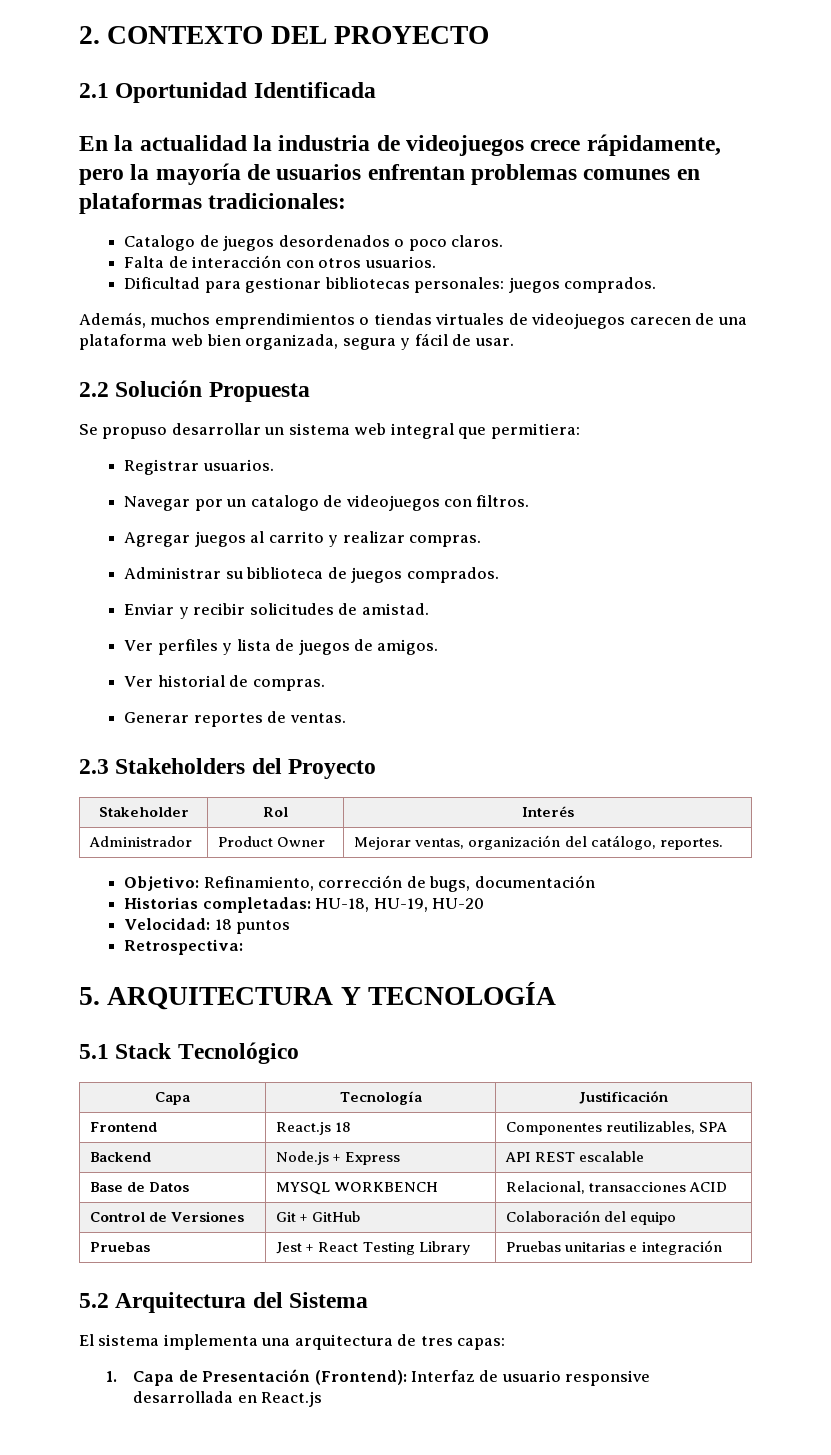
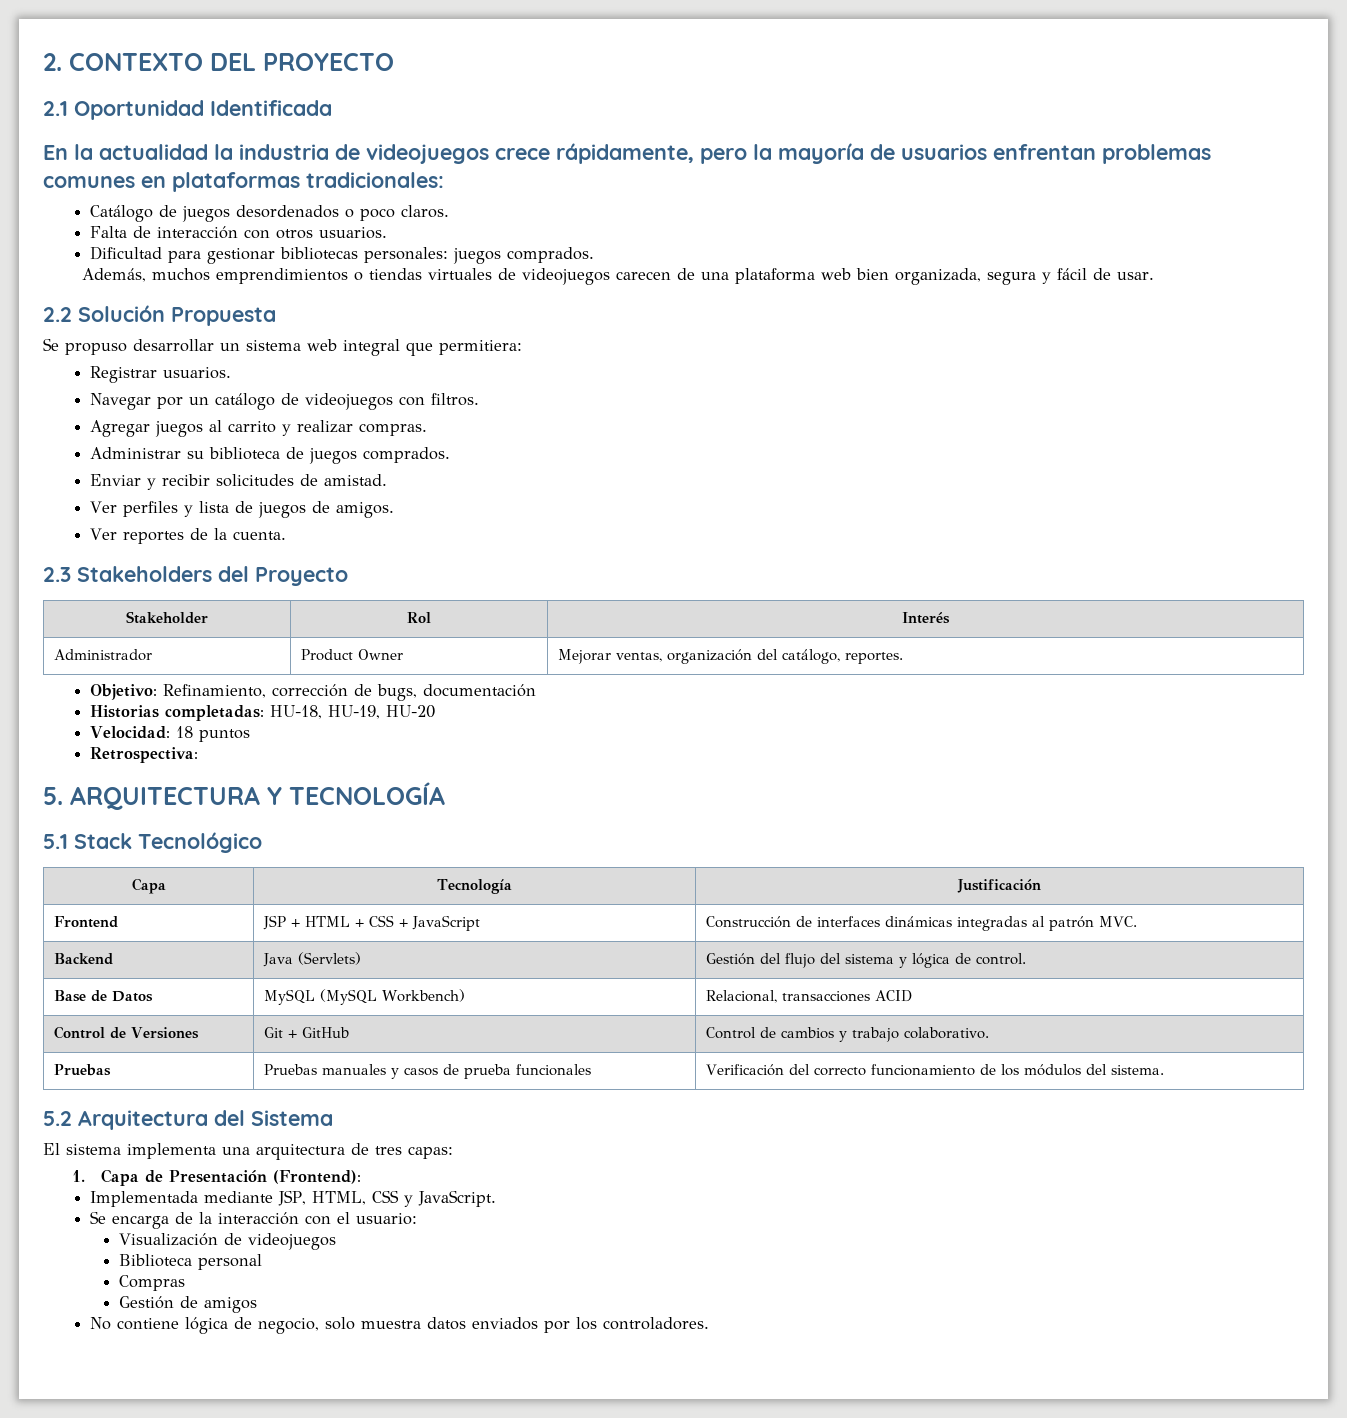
[124,235,196,251] Catalogo -> [89,205,153,222] Catálogo
[250,495,319,511] catalogo -> [214,393,275,410] catálogo
[157,675,325,691] [124,711,346,727] historial de compras. // Generar reportes de ventas. -> [122,528,286,544] reportes de la cuenta.
[276,1122,352,1135] [506,1121,728,1135] [90,1152,152,1162] [276,1151,401,1165] [505,1151,645,1162] React.js 18 | Componentes reutilizables, SPA // Backend | Node.js + Express | API REST escalable -> [262,915,480,931] [705,916,1137,931] [53,953,113,965] [262,952,361,967] [705,953,1026,968] JSP + HTML + CSS + JavaScript | Construcción de interfaces dinámicas integradas al patrón MVC. // Backend | Java (Servlets) | Gestión del flujo del sistema y lógica de control.
[276,1182,439,1195] MYSQL WORKBENCH -> [263,989,465,1005] MySQL (MySQL Workbench)
[506,1210,677,1225] [90,1242,151,1252] [276,1241,470,1255] [506,1240,722,1255] Colaboración del equipo // Pruebas | Jest + React Testing Library | Pruebas unitarias e integración -> [705,1027,989,1042] [53,1064,111,1076] [263,1064,591,1079] [705,1064,1164,1076] Control de cambios y trabajo colaborativo. // Pruebas | Pruebas manuales y casos de prueba funcionales | Verificación del correcto funcionamiento de los módulos del sistema.
[411,1370,651,1386] [133,1391,323,1407] Interfaz de usuario responsive desarrollada en React.js -> [89,1190,496,1207] [89,1211,417,1229] [118,1233,336,1250] [118,1254,262,1270] [118,1275,185,1291] [118,1296,257,1313] [89,1317,709,1334] // Implementada mediante JSP, HTML, CSS y JavaScript. // Se encarga de la interacción con el usuario: // Visualización de videojuegos // Biblioteca personal // Compras // Gestión de amigos // No contiene lógica de negocio, solo muestra datos enviados por los controladores.

